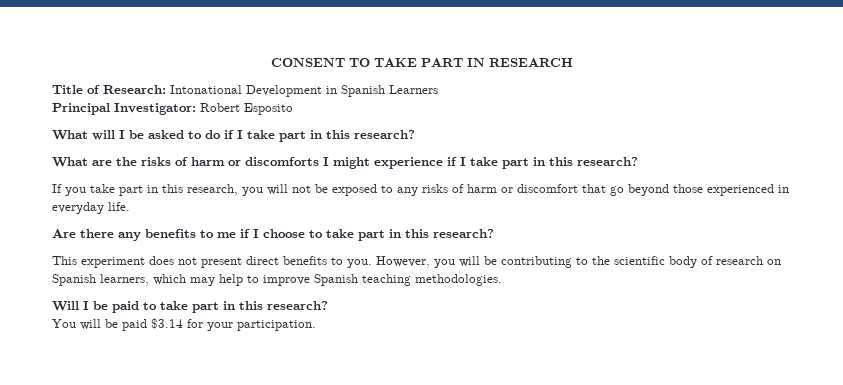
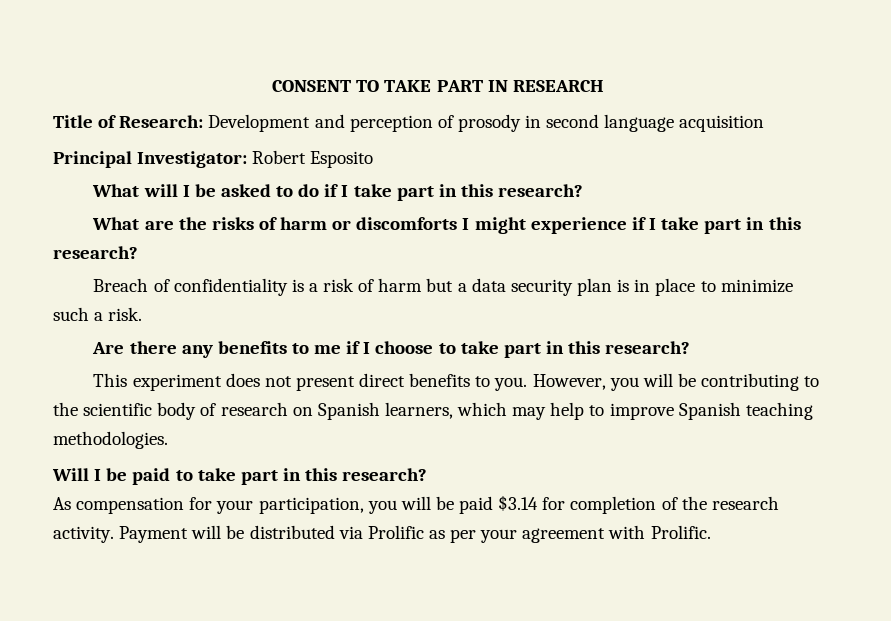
[170,85,438,97] Intonational Development in Spanish Learners -> [208,114,765,132] Development and perception of prosody in second language acquisition
[52,184,789,196] [52,202,130,214] If you take part in this research, you will not be exposed to any risks of harm or discomfort that go beyond those experienced in everyday life. -> [93,278,793,296] [53,307,143,321] Breach of confidentiality is a risk of harm but a data security plan is in place to minimize such a risk.
[52,319,76,328] You -> [53,497,397,514] As compensation for your participation, you
[207,320,316,331] your participation. -> [570,496,779,514] [53,525,711,543] completion of the research activity. Payment will be distributed via Prolific as per your agreement with Prolific.

